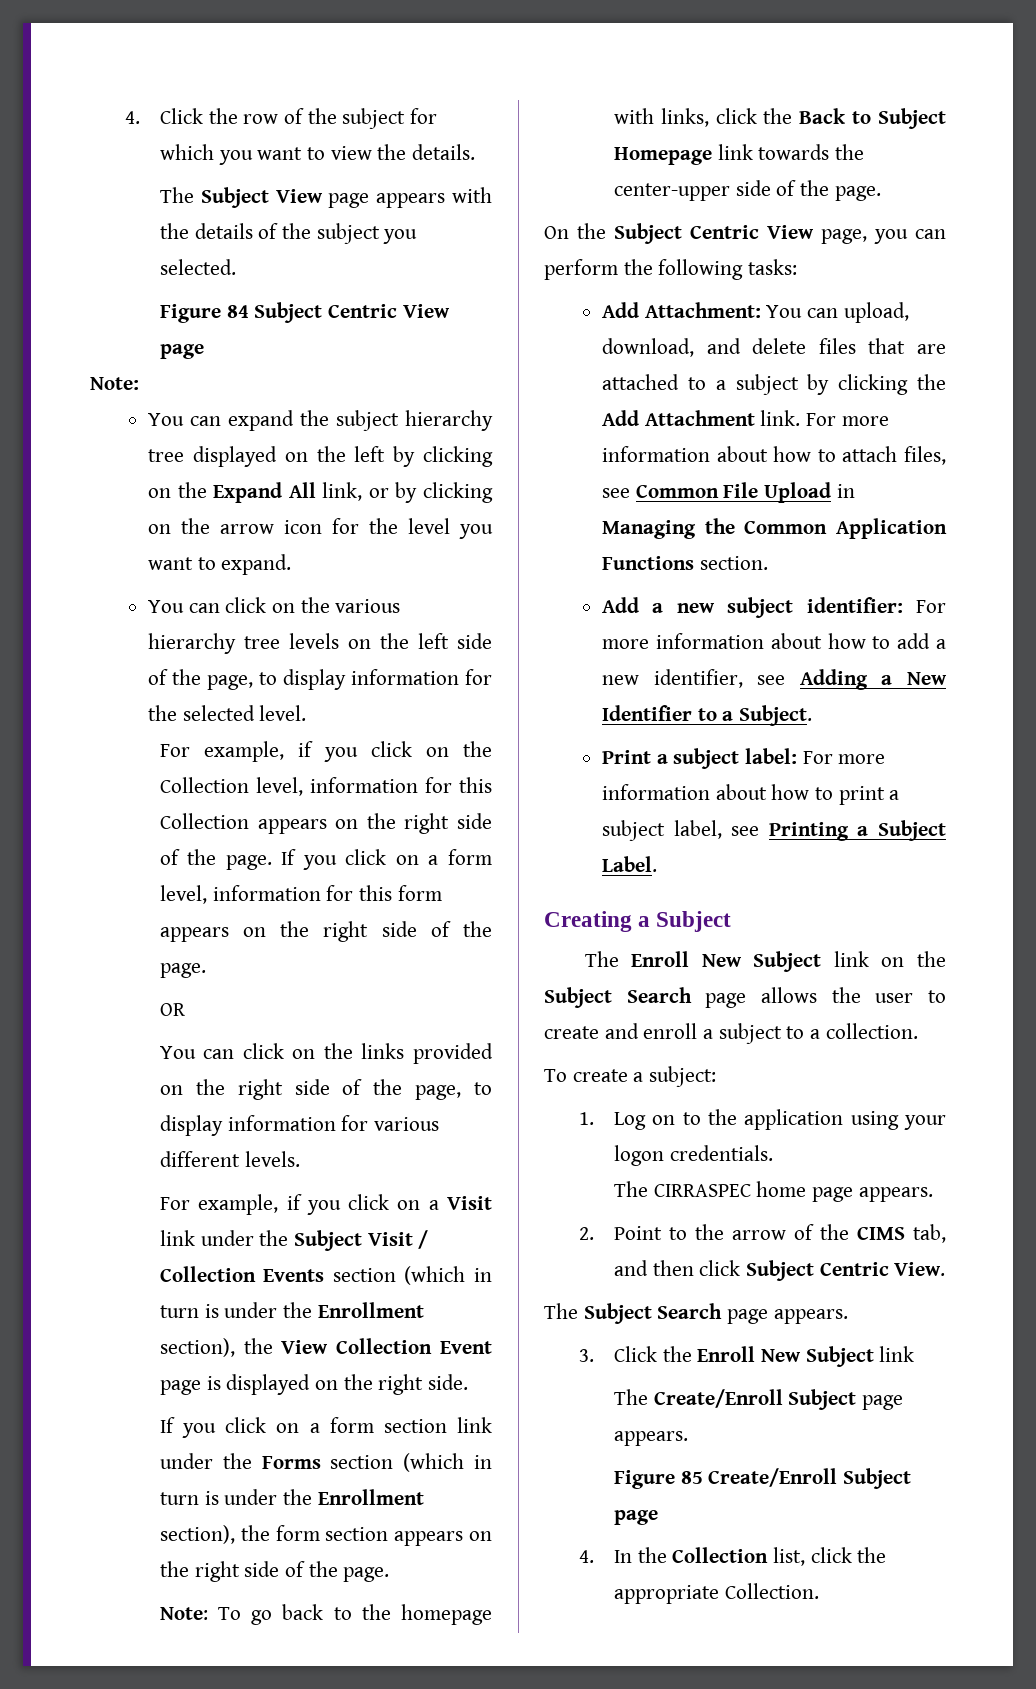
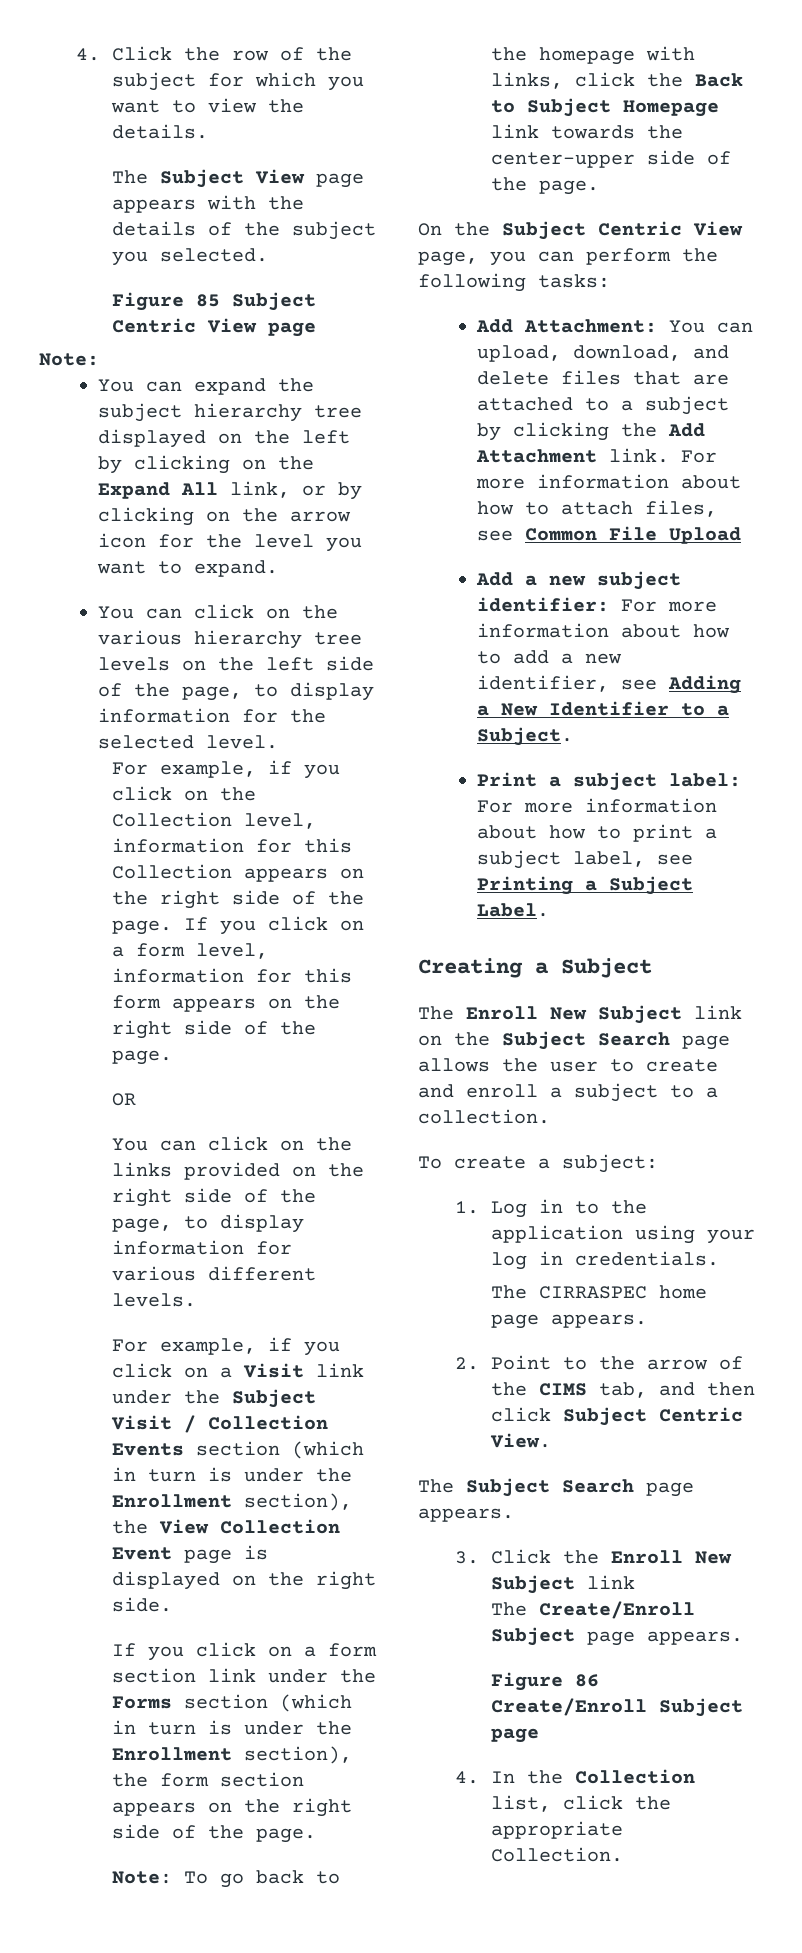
[226,305,249,318] 84 -> [196,294,221,307] 85
[836,484,855,498] [602,518,947,539] [602,556,768,570] in Managing the Common Application Functions section. -> (741, 535) none
[652,1115,676,1125] on -> [539,1199,564,1213] in
[613,1145,664,1166] logon -> [491,1251,564,1270] log in
[680,1471,703,1484] 85 -> [575,1674,600,1687] 86

